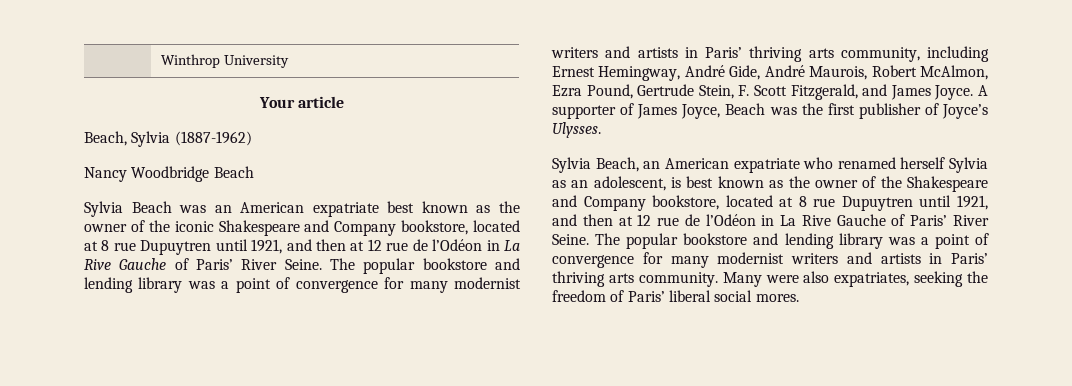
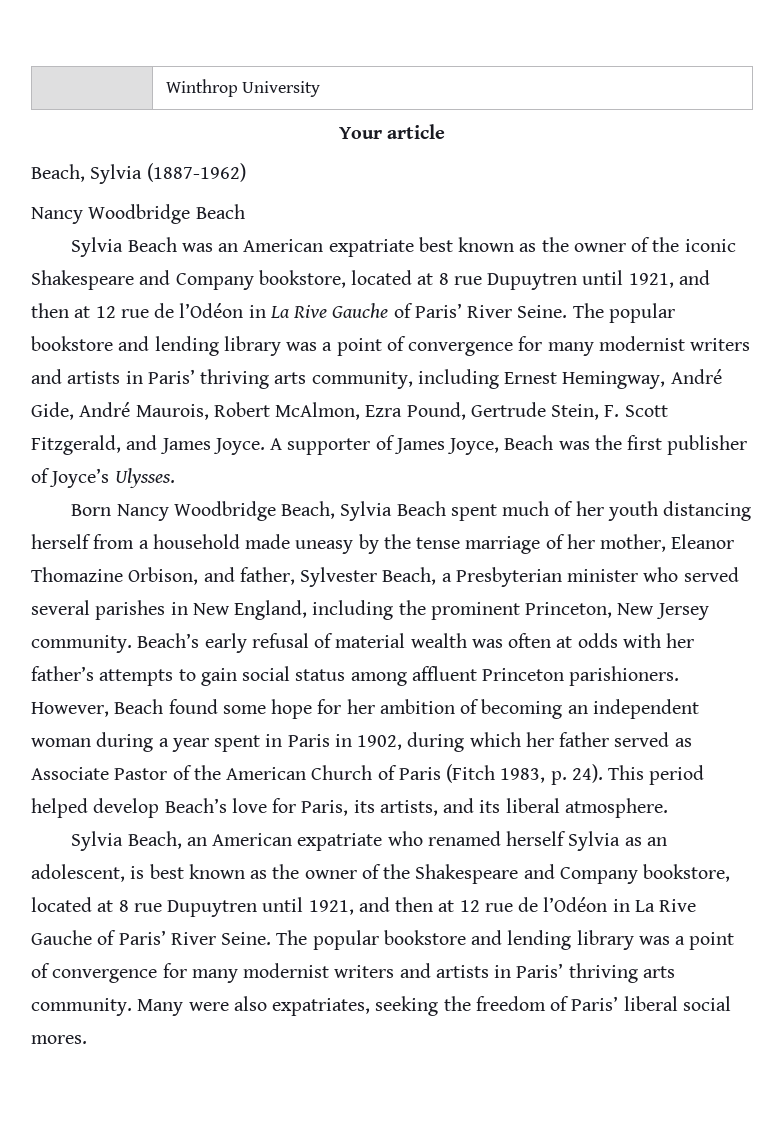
(601, 130) none -> [71,501,752,521] [31,534,735,554] [31,567,739,587] [31,600,709,620] [31,633,695,653] [31,666,680,686] [31,699,699,719] [31,732,692,752] [31,764,705,785] [31,798,668,818] // Born Nancy Woodbridge Beach, Sylvia Beach spent much of her youth distancing herself from a household made uneasy by the tense marriage of her mother, Eleanor Thomazine Orbison, and father, Sylvester Beach, a Presbyterian minister who served several parishes in New England, including the prominent Princeton, New Jersey community. Beach’s early refusal of material wealth was often at odds with her father’s attempts to gain social status among affluent Princeton parishioners. However, Beach found some hope for her ambition of becoming an independent woman during a year spent in Paris in 1902, during which her father served as Associate Pastor of the American Church of Paris (Fitch 1983, p. 24). This period helped develop Beach’s love for Paris, its artists, and its liberal atmosphere.

